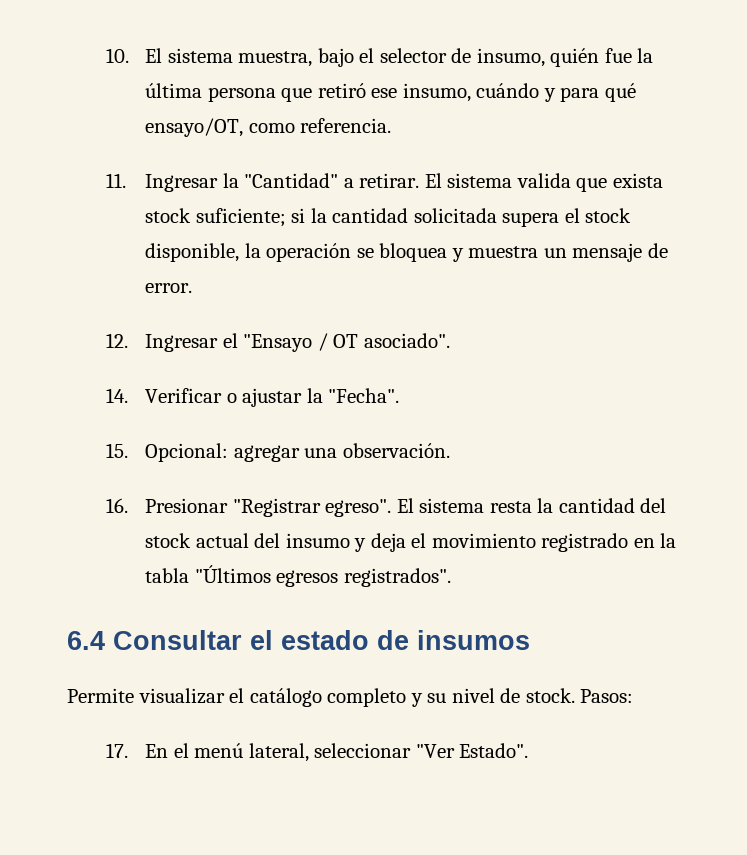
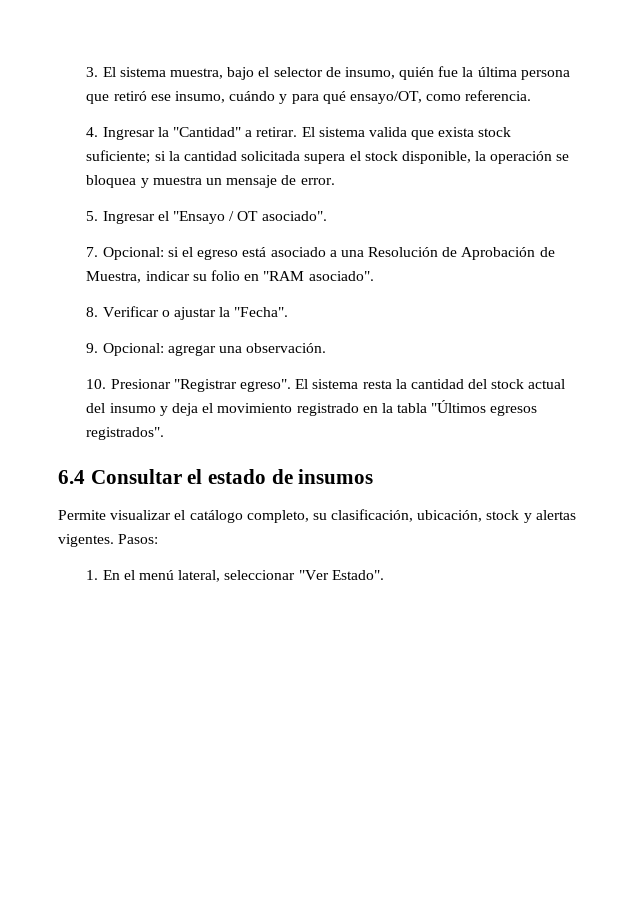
[106,48,130,63] 10. -> [86,67,99,77] 3.
[106,173,127,188] 11. -> [86,127,99,137] 4.
[106,333,129,348] 12. -> [86,211,99,221] 5.
[106,388,129,403] 14. -> [86,247,555,260] [86,270,374,283] [86,307,99,317] 7. Opcional: si el egreso está asociado a una Resolución de Aprobación de Muestra, indicar su folio en "RAM asociado". // 8.
[106,443,129,458] 15. -> [86,343,99,353] 9.
[106,498,129,513] 16. -> [86,379,107,389] 10.
[327,688,575,707] completo y su nivel de stock. -> [246,509,576,523] [58,534,114,547] completo, su clasificación, ubicación, stock y alertas vigentes.
[106,743,129,758] 17. -> [86,570,99,580] 1.

